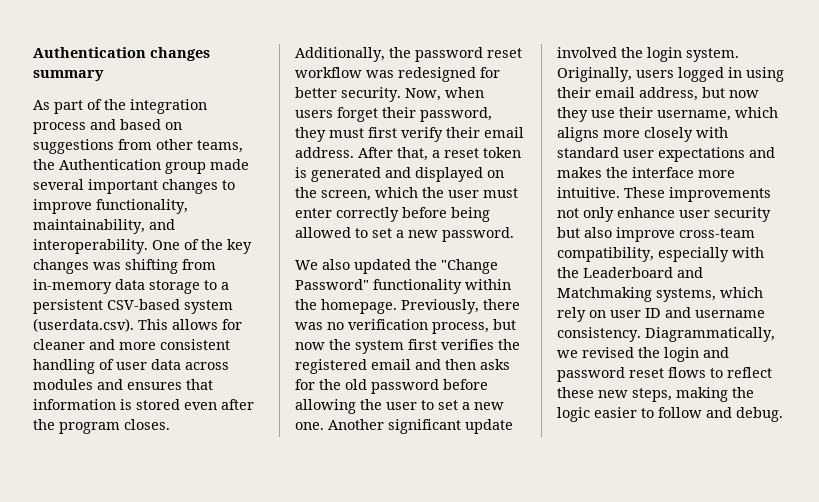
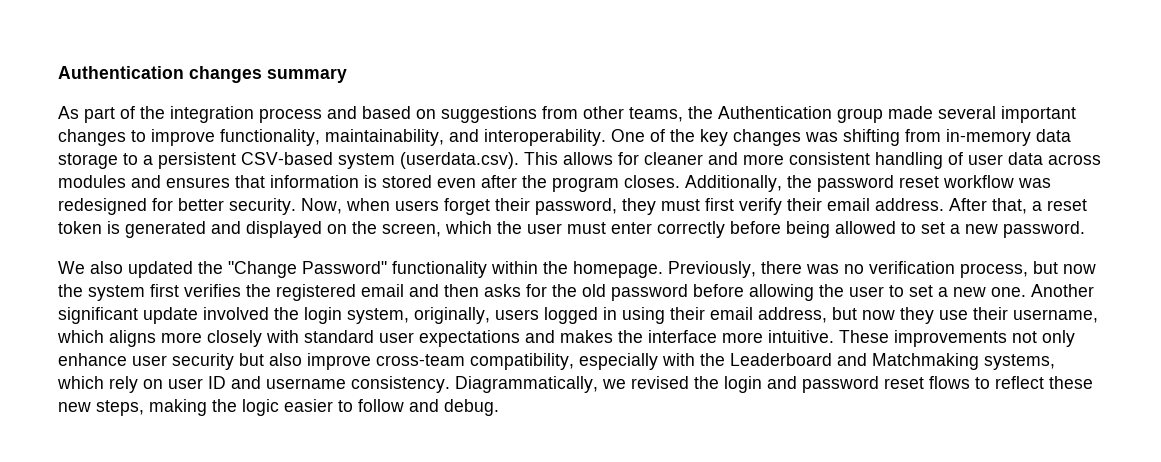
[686,48,739,62] [557,67,632,82] system. Originally, -> [347,307,490,324] system, originally,

